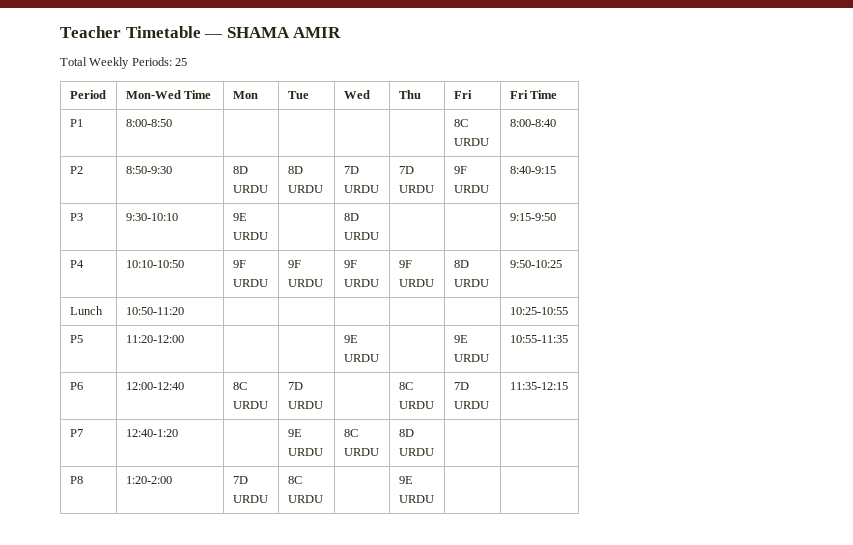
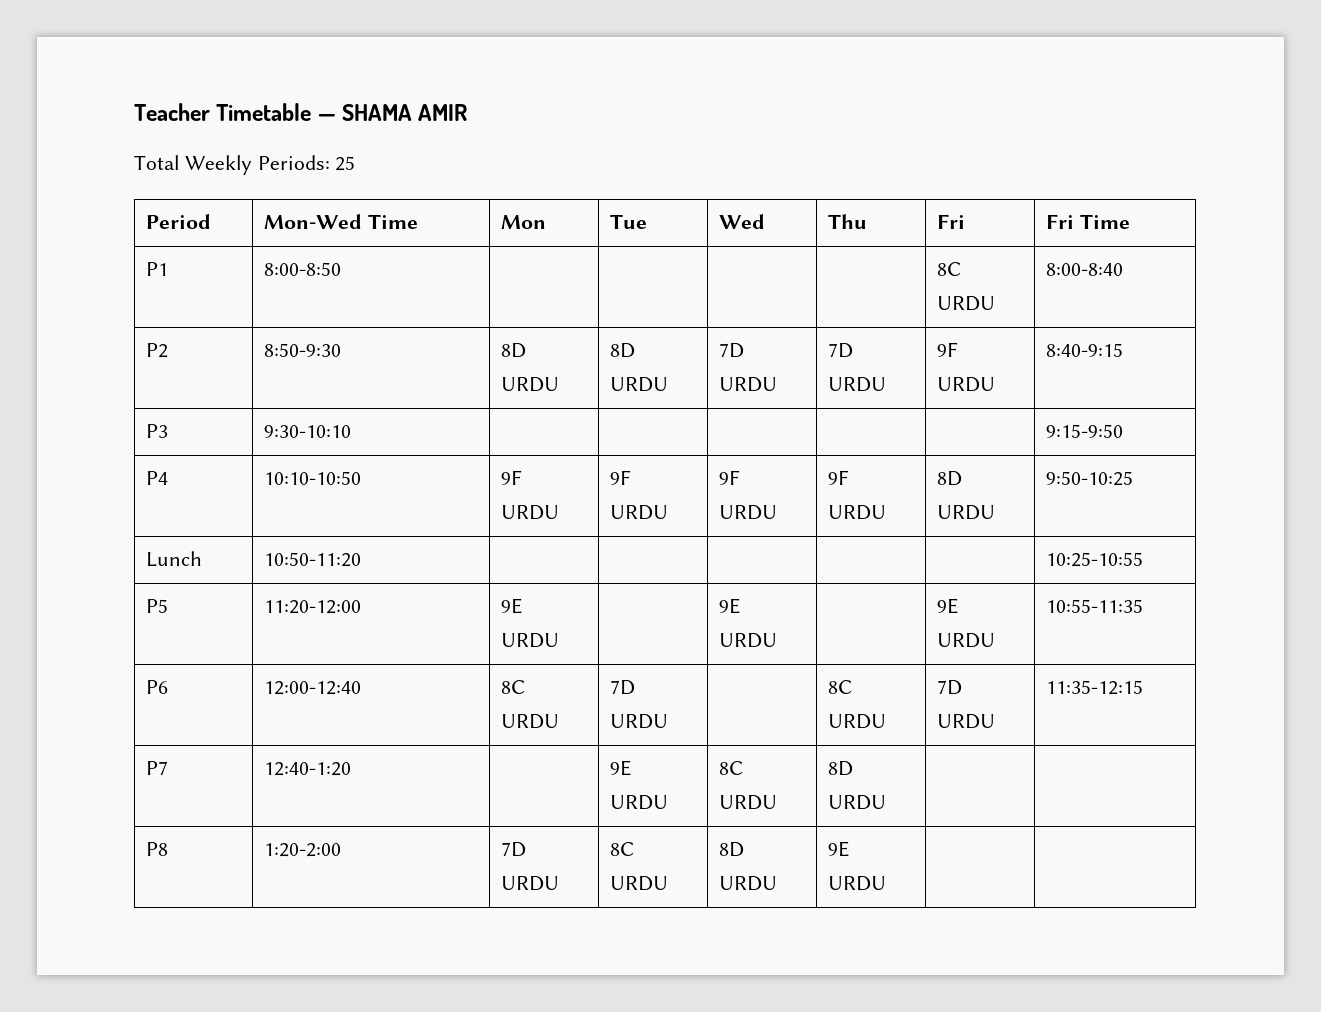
[232,213,247,221] [232,232,268,240] [343,213,359,221] [343,232,379,240] 9E // URDU | | 8D // URDU -> (352, 431) | |
(184, 339) none -> [501,598,524,614] [501,633,560,648] 9E // URDU
(323, 499) none -> [719,842,745,857] [719,876,778,891] 8D // URDU

